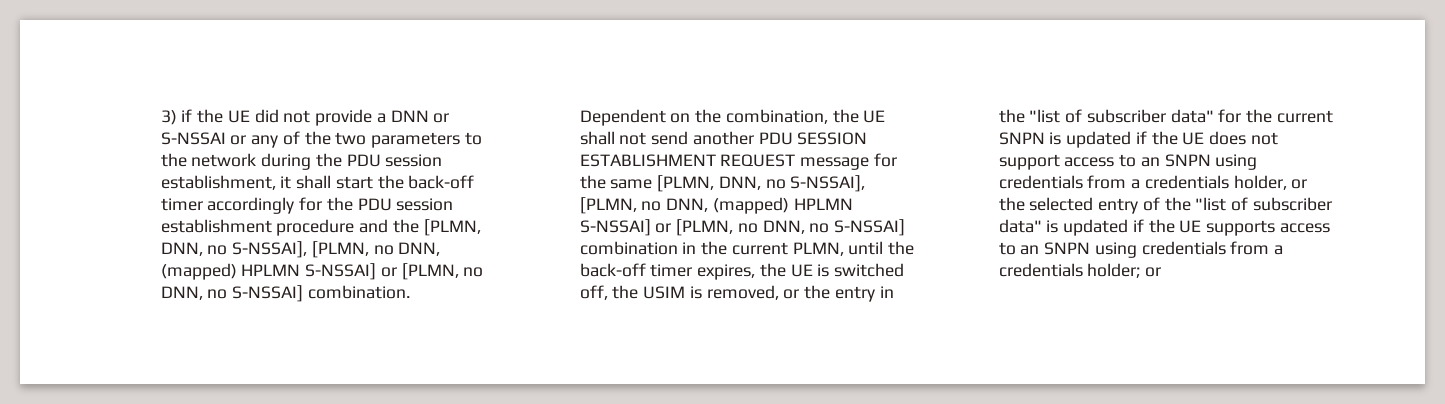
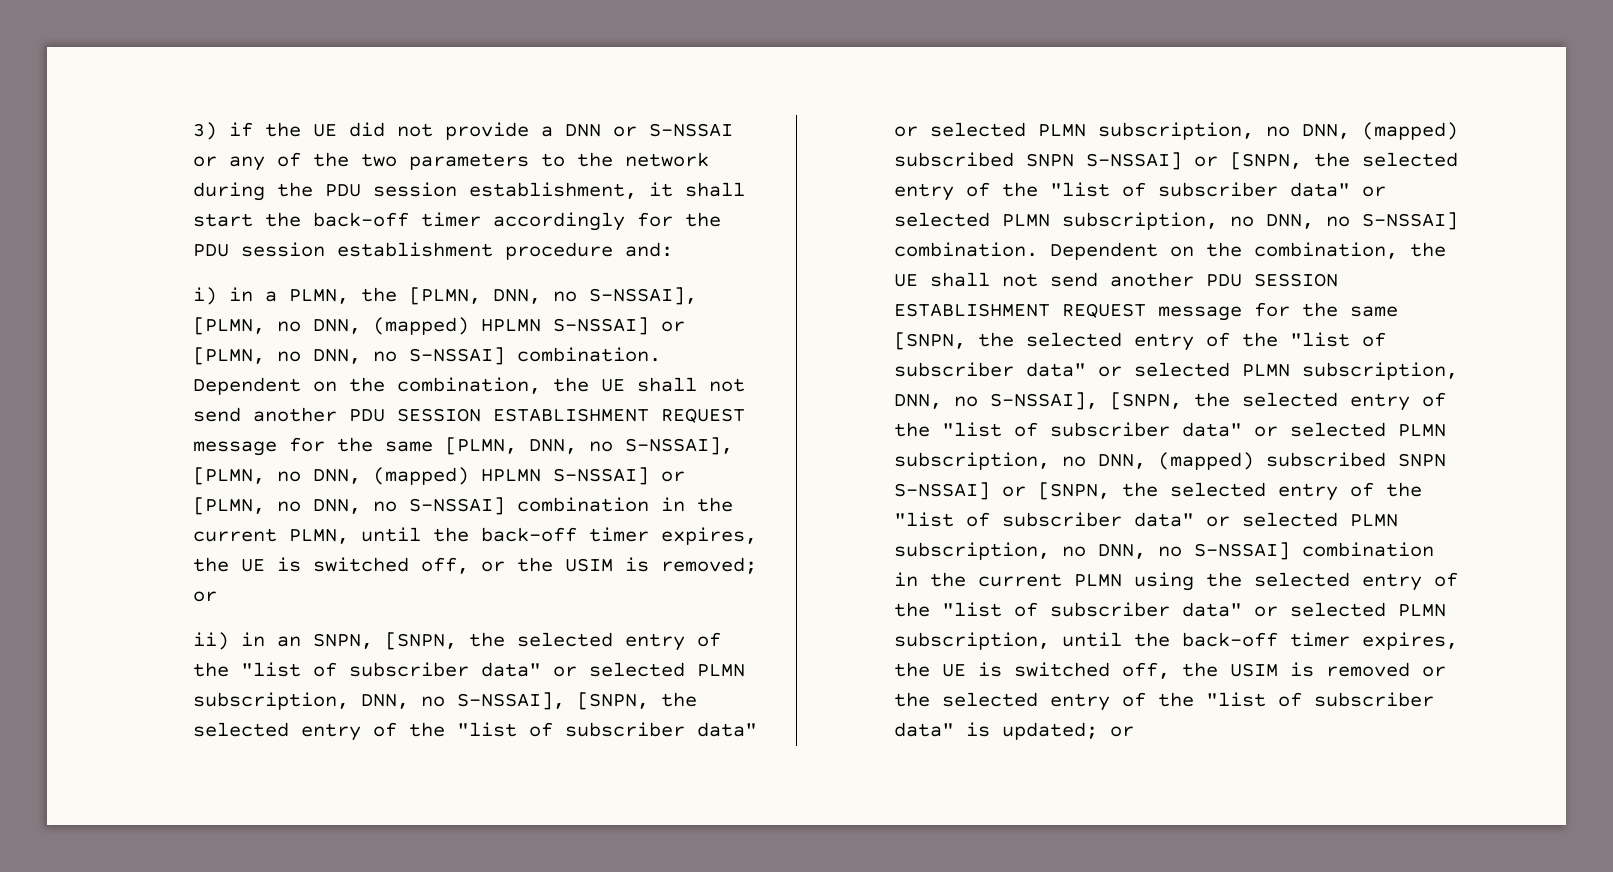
[359,219,389,233] and -> [625,242,674,257] [193,287,350,305] and: // i) in a PLMN,
[612,285,894,302] [998,109,1333,123] [998,131,1278,148] [998,154,1258,170] [998,175,1287,190] the USIM is removed, or the entry in the "list of subscriber data" for the current SNPN is updated if the UE does not support access to an SNPN using credentials from a credentials holder, -> [481,557,758,574] [193,591,218,602] [193,632,722,651] [193,662,746,677] [193,692,698,710] [193,722,758,741] [894,122,1459,140] [894,152,1459,170] [894,182,1387,201] [894,212,1459,230] [894,242,1447,260] [894,272,1339,287] [894,302,1399,321] [894,332,1387,351] [894,362,1459,380] [894,392,1447,411] [894,422,1447,437] [894,452,1447,470] [894,482,1423,501] [894,512,1399,527] [894,542,1435,560] [894,572,1459,591] [894,602,1447,617] [894,632,1459,650] [894,662,1411,679] or the USIM is removed; or // ii) in an SNPN, [SNPN, the selected entry of the "list of subscriber data" or selected PLMN subscription, DNN, no S-NSSAI], [SNPN, the selected entry of the "list of subscriber data" or selected PLMN subscription, no DNN, (mapped) subscribed SNPN S-NSSAI] or [SNPN, the selected entry of the "list of subscriber data" or selected PLMN subscription, no DNN, no S-NSSAI] combination. Dependent on the combination, the UE shall not send another PDU SESSION ESTABLISHMENT REQUEST message for the same [SNPN, the selected entry of the "list of subscriber data" or selected PLMN subscription, DNN, no S-NSSAI], [SNPN, the selected entry of the "list of subscriber data" or selected PLMN subscription, no DNN, (mapped) subscribed SNPN S-NSSAI] or [SNPN, the selected entry of the "list of subscriber data" or selected PLMN subscription, no DNN, no S-NSSAI] combination in the current PLMN using the selected entry of the "list of subscriber data" or selected PLMN subscription, until the back-off timer expires, the UE is switched off, the USIM is removed
[1063,219,1330,236] [998,241,1284,258] [998,263,1141,278] updated if the UE supports access to an SNPN using credentials from a credentials holder; -> [1002,722,1099,740] updated;

